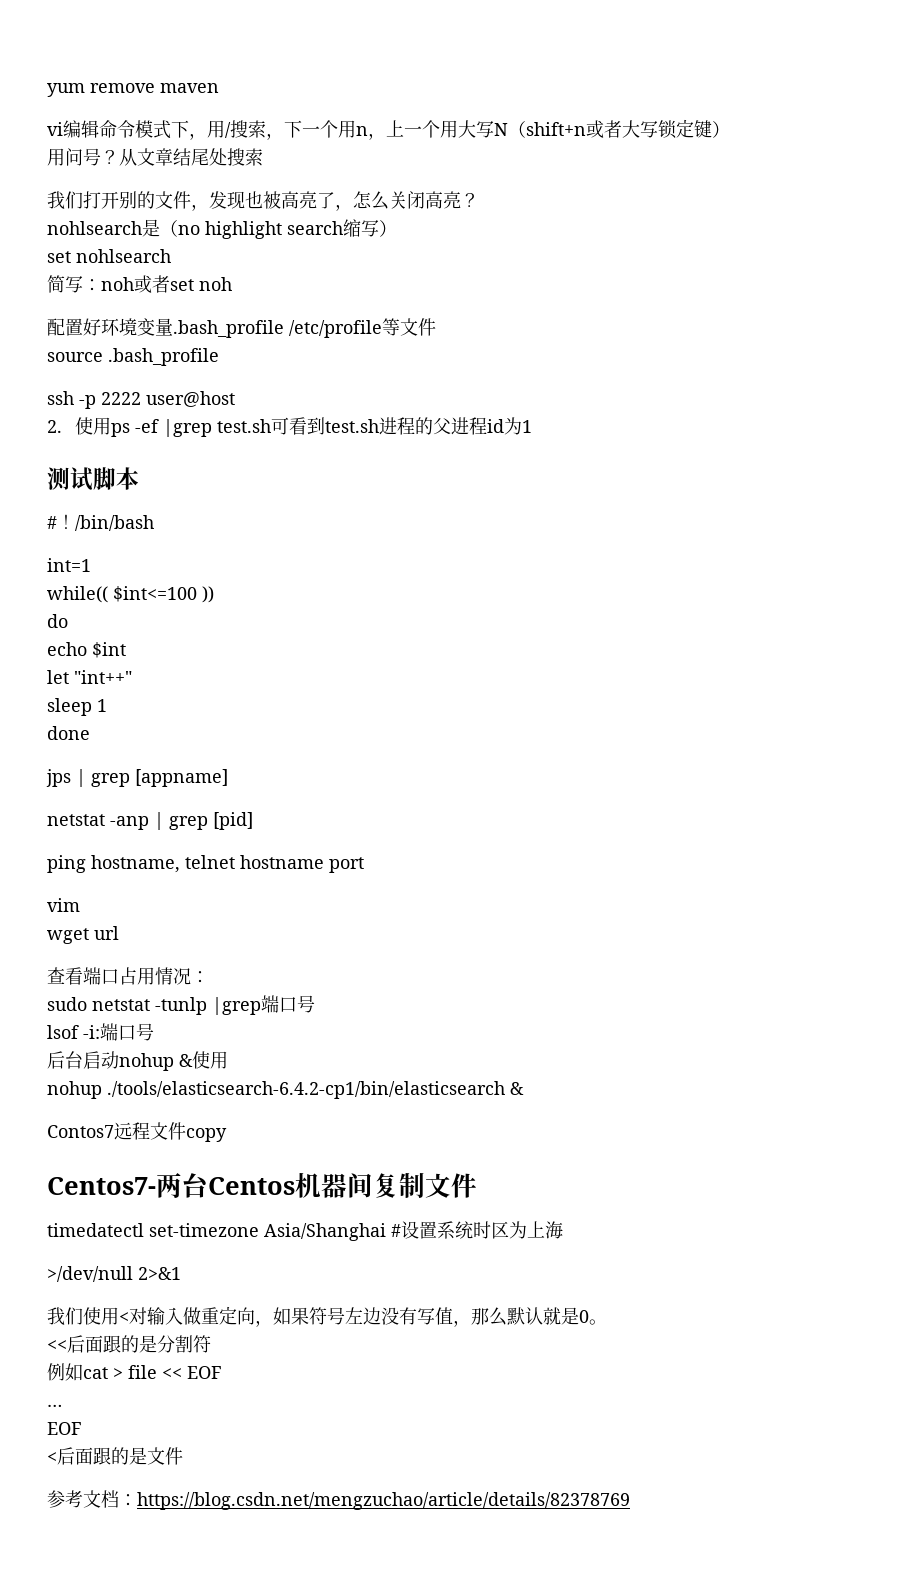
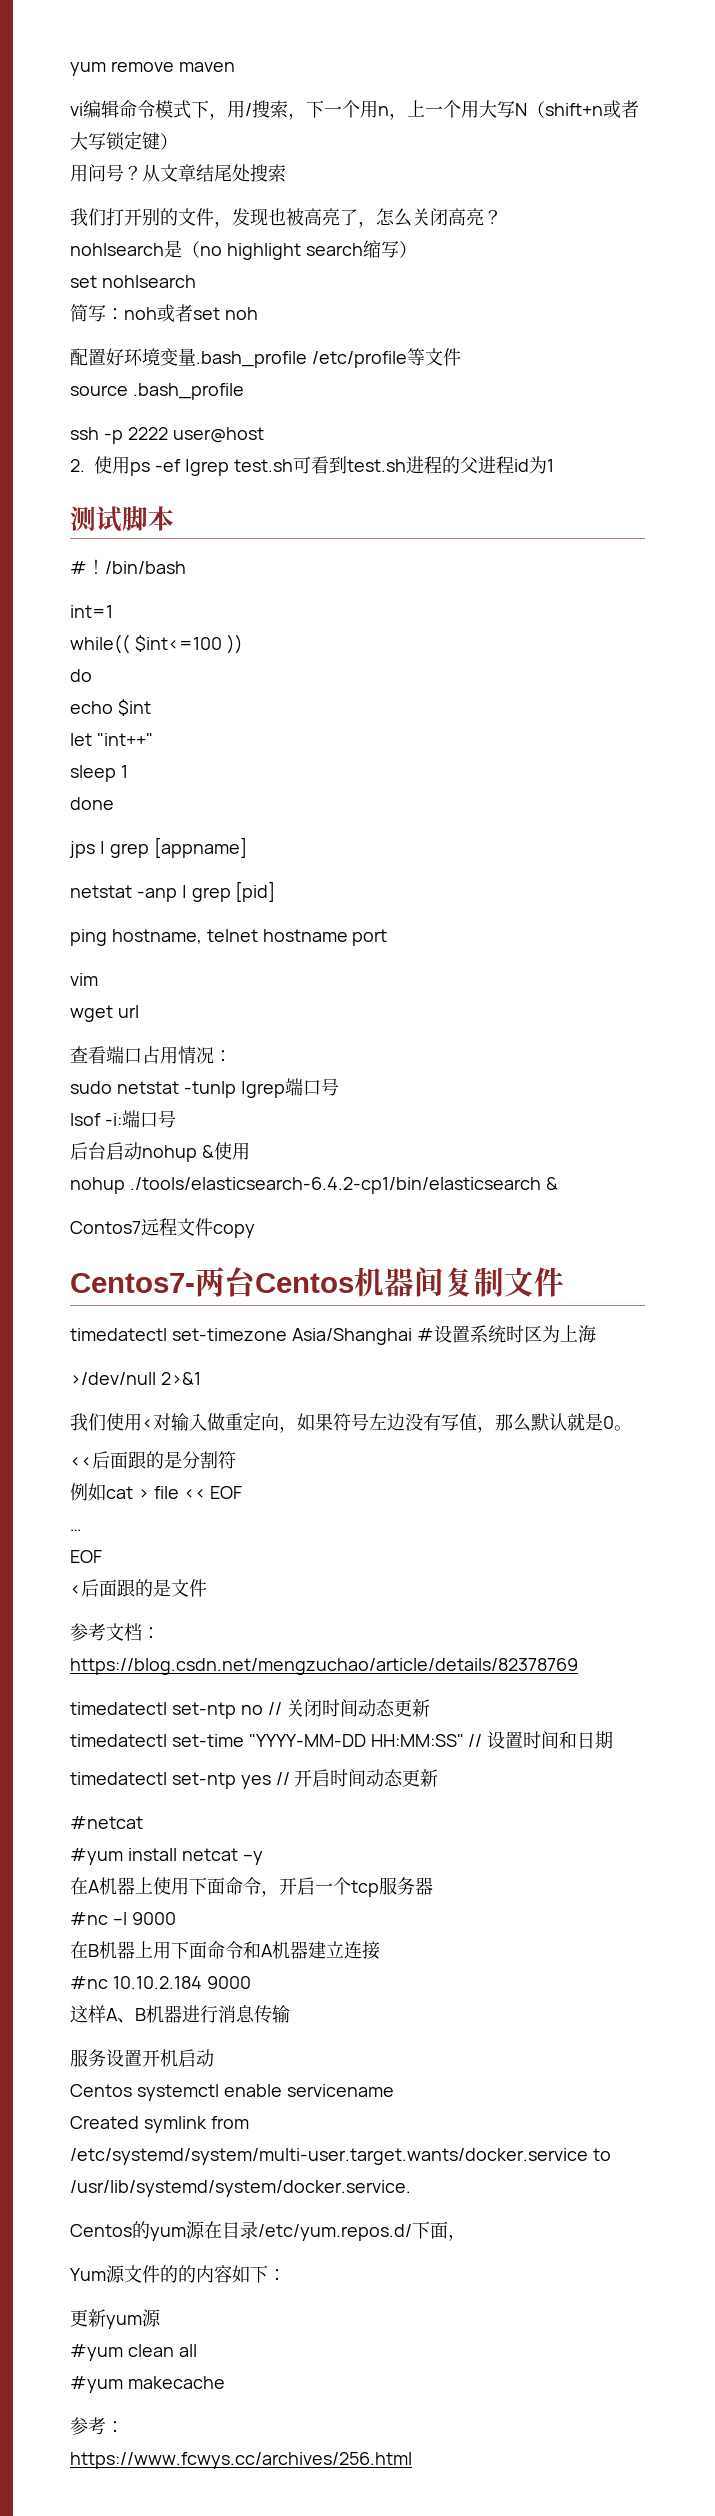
(630, 1501) none -> [70,1699,431,1719] [70,1731,614,1749] [70,1769,439,1789] [70,1816,143,1829] [70,1848,263,1865] [70,1877,433,1897] [70,1912,176,1925] [70,1941,380,1960] [70,1976,251,1989] [70,2005,290,2024] [70,2049,214,2067] [70,2084,394,2101] [70,2116,249,2133] [70,2148,611,2165] [70,2180,411,2197] [70,2221,466,2241] [70,2265,286,2283] [70,2309,161,2329] [70,2344,197,2361] [70,2376,225,2393] [70,2417,124,2435] [70,2452,412,2469] // timedatectl set-ntp no // 关闭时间动态更新 // timedatectl set-time "YYYY-MM-DD HH:MM:SS" // 设置时间和日期 // timedatectl set-ntp yes // 开启时间动态更新 // #netcat // #yum install netcat –y // 在A机器上使用下面命令，开启一个tcp服务器 // #nc –l 9000 // 在B机器上用下面命令和A机器建立连接 // #nc 10.10.2.184 9000 // 这样A、B机器进行消息传输 // 服务设置开机启动 // Centos systemctl enable servicename // Created symlink from /etc/systemd/system/multi-user.target.wants/docker.service to /usr/lib/systemd/system/docker.service. // Centos的yum源在目录/etc/yum.repos.d/下面， // Yum源文件的的内容如下： // 更新yum源 // #yum clean all // #yum makecache // 参考： // https://www.fcwys.cc/archives/256.html

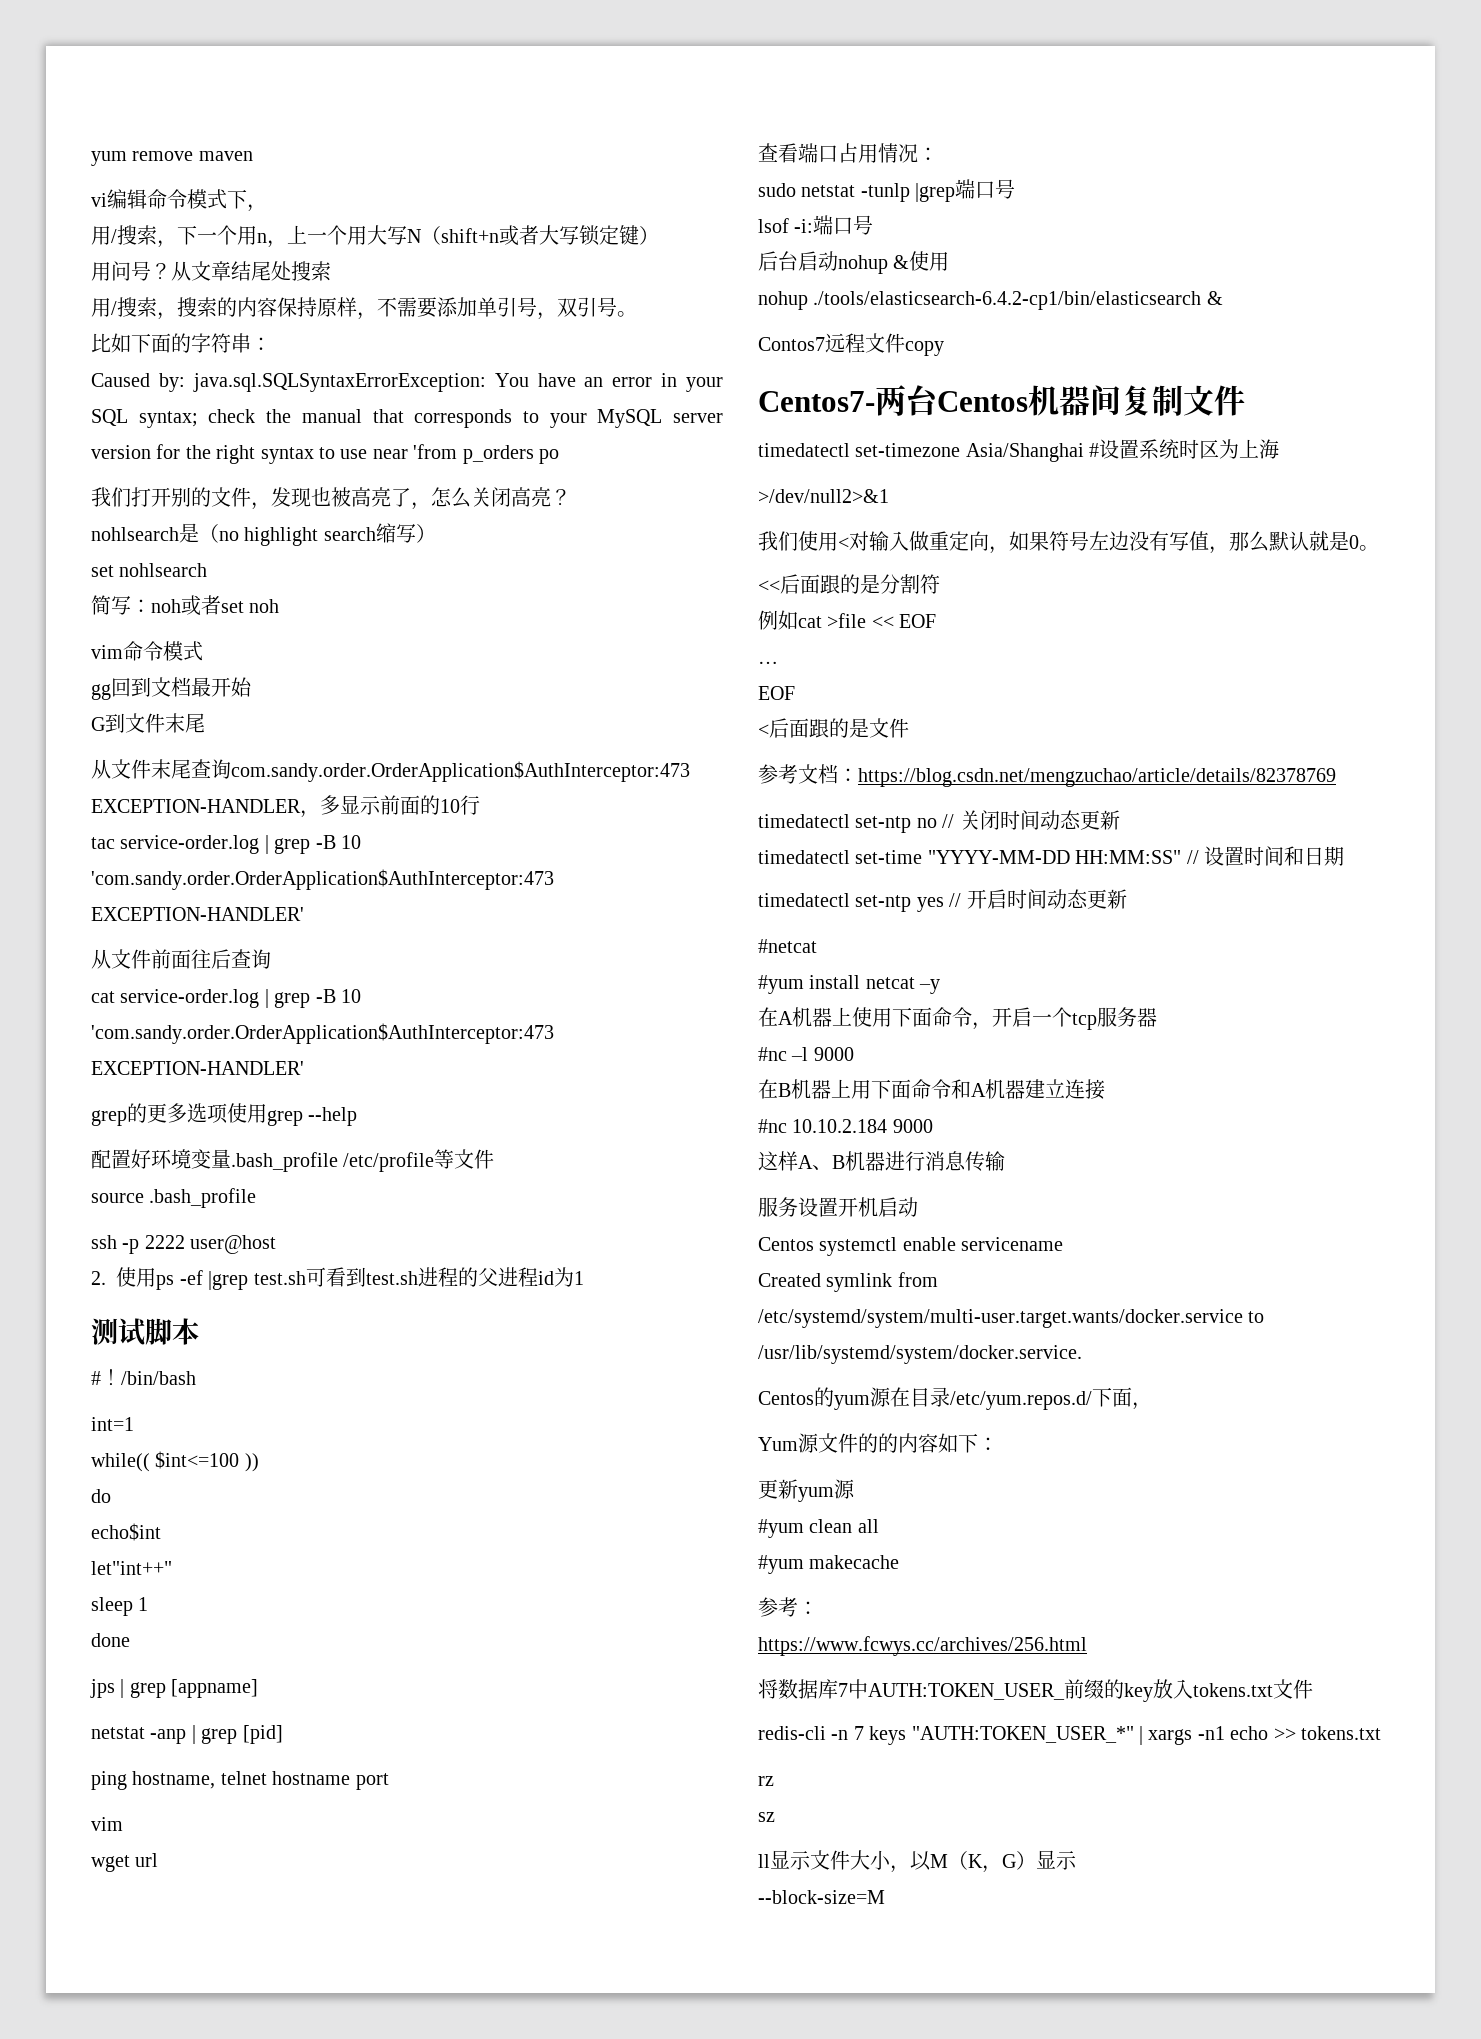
(227, 116) none -> (267, 208) //
(286, 173) none -> [91,297,637,320] [91,333,271,353] [91,373,723,392] [91,409,723,428] [91,444,559,464] // 用/搜索，搜索的内容保持原样，不需要添加单引号，双引号。 // 比如下面的字符串： // Caused by: java.sql.SQLSyntaxErrorException: You have an error in your SQL syntax; check the manual that corresponds to your MySQL server version for the right syntax to use near 'from p_orders po
(258, 313) none -> [91,641,203,661] [91,677,252,700] [91,713,205,733] [91,759,690,782] [91,795,480,818] [91,835,361,854] [91,869,554,890] [91,907,304,921] [91,949,271,969] [91,989,361,1008] [91,1023,554,1044] [91,1061,304,1075] [91,1103,358,1126] // vim命令模式 // gg回到文档最开始 // G到文件末尾 // 从文件末尾查询com.sandy.order.OrderApplication$AuthInterceptor:473 EXCEPTION-HANDLER，多显示前面的10行 // tac service-order.log | grep -B 10 'com.sandy.order.OrderApplication$AuthInterceptor:473 EXCEPTION-HANDLER' // 从文件前面往后查询 // cat service-order.log | grep -B 10 'com.sandy.order.OrderApplication$AuthInterceptor:473 EXCEPTION-HANDLER' // grep的更多选项使用grep --help
[70,699,151,716] [70,733,153,746] echo $int // let "int++" -> [91,1523,161,1541] [91,1561,172,1575] echo$int // let"int++"
[70,1372,201,1385] >/dev/null 2>&1 -> [758,489,889,503] >/dev/null2>&1
[137,1486,179,1499] > file -> [827,613,867,628] >file
(412, 2460) none -> [758,1679,1313,1702] [758,1726,1381,1745] [758,1776,774,1786] [758,1812,775,1822] [758,1850,1077,1873] [758,1890,885,1904] // 将数据库7中AUTH:TOKEN_USER_前缀的key放入tokens.txt文件 // redis-cli -n 7 keys "AUTH:TOKEN_USER_*" | xargs -n1 echo >> tokens.txt // rz // sz // ll显示文件大小，以M（K，G）显示 // --block-size=M

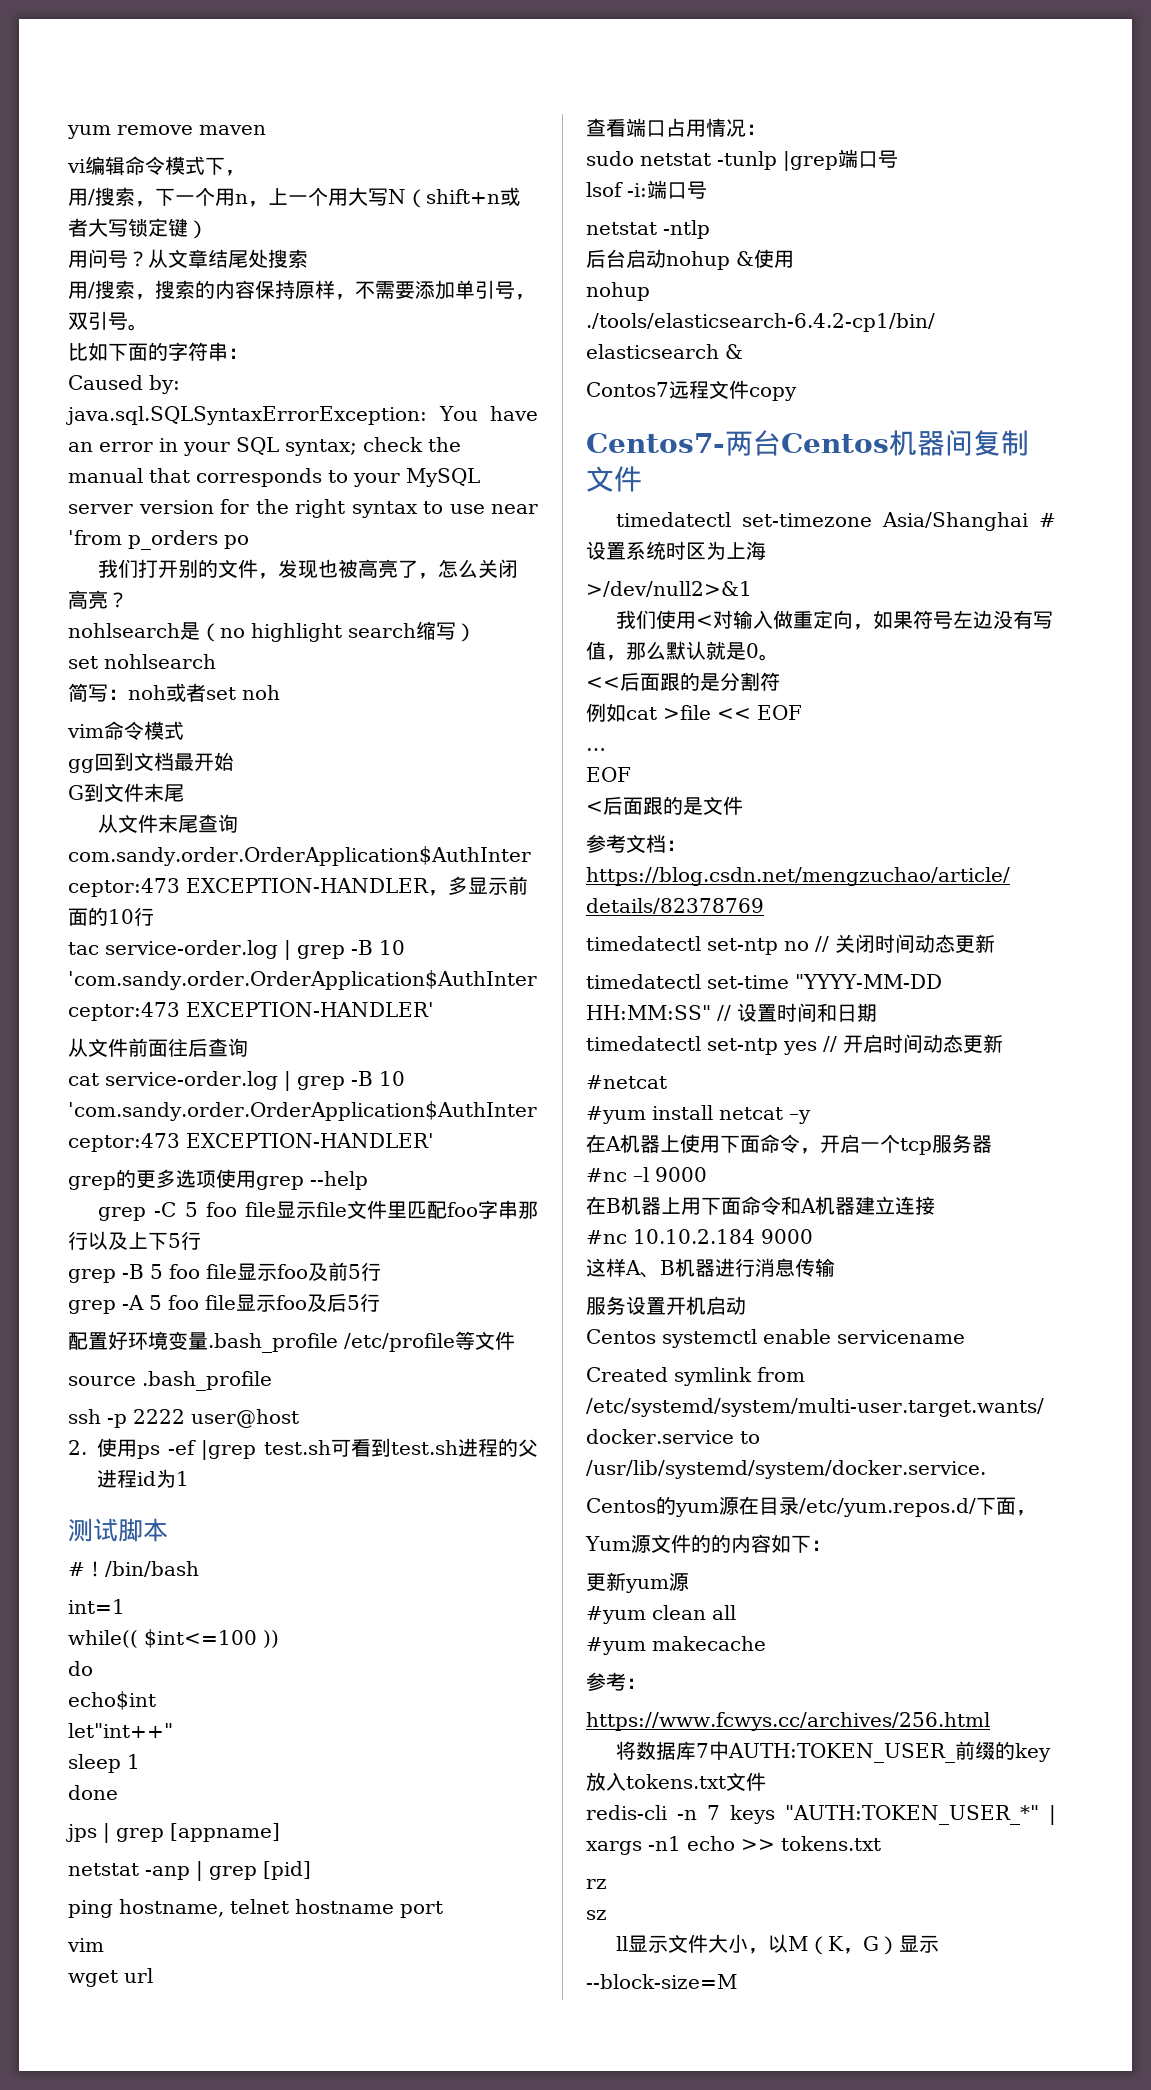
(358, 1116) none -> [98,1200,538,1221] [68,1231,201,1250] [68,1262,381,1283] [68,1293,380,1314] // grep -C 5 foo file显示file文件里匹配foo字串那行以及上下5行 // grep -B 5 foo file显示foo及前5行 // grep -A 5 foo file显示foo及后5行
(874, 225) none -> [586,220,710,239] // netstat -ntlp

